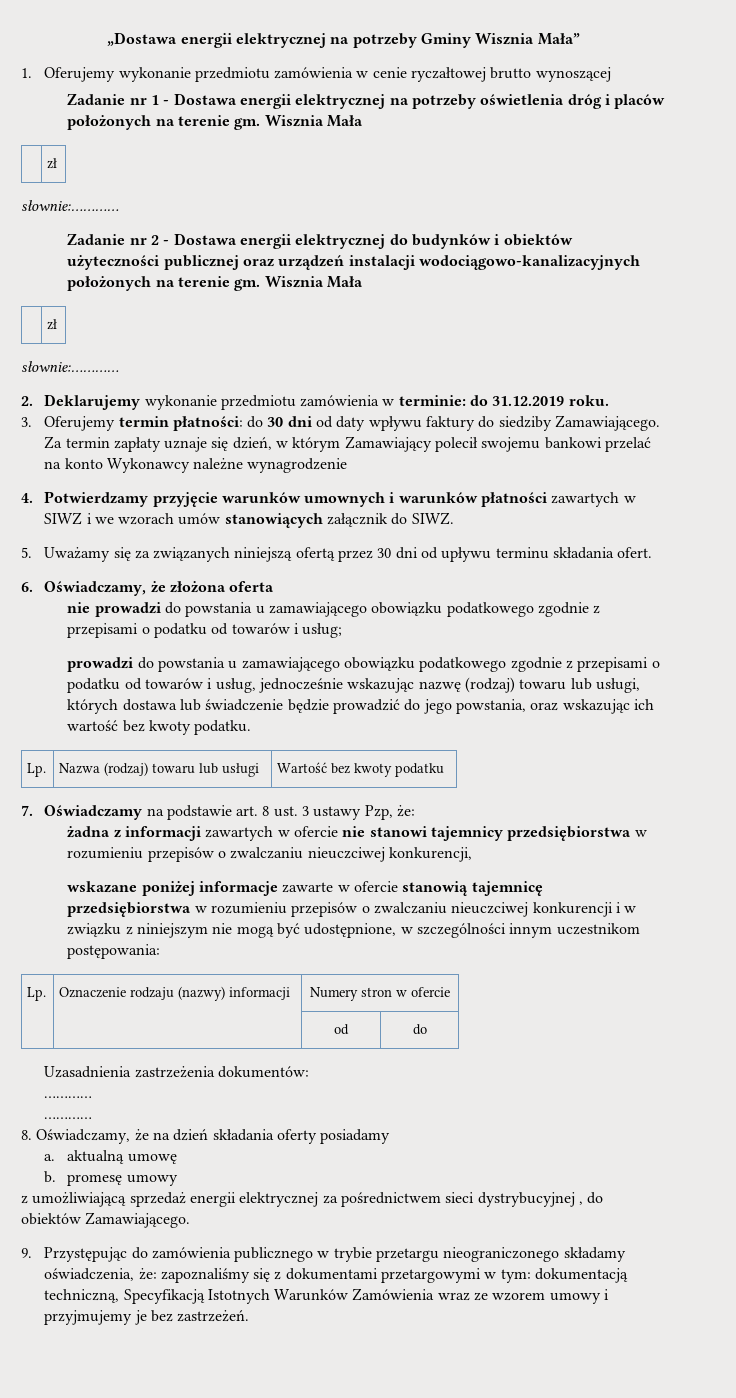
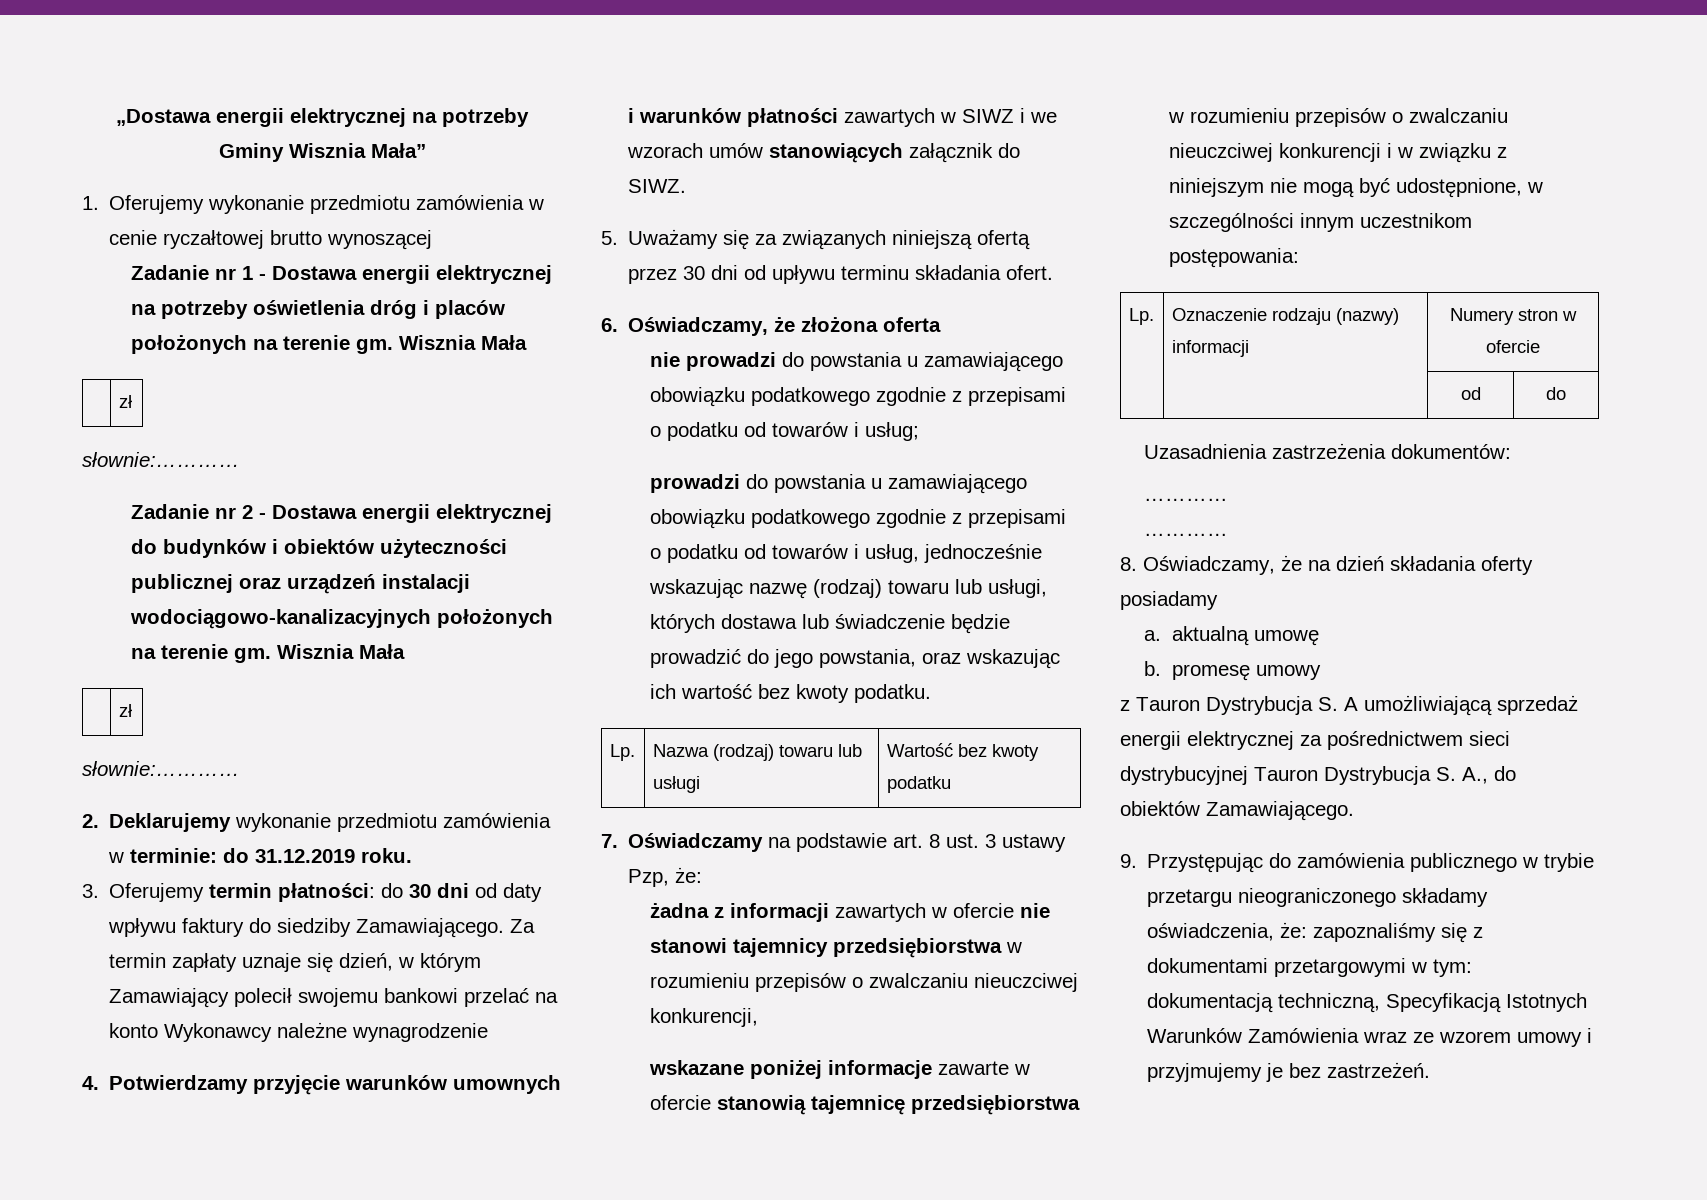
(28, 1199) none -> [1136,696,1358,715] Tauron Dystrybucja S. A
[578,1201,583,1205] , -> [1254,766,1488,785] Tauron Dystrybucja S. A.,

